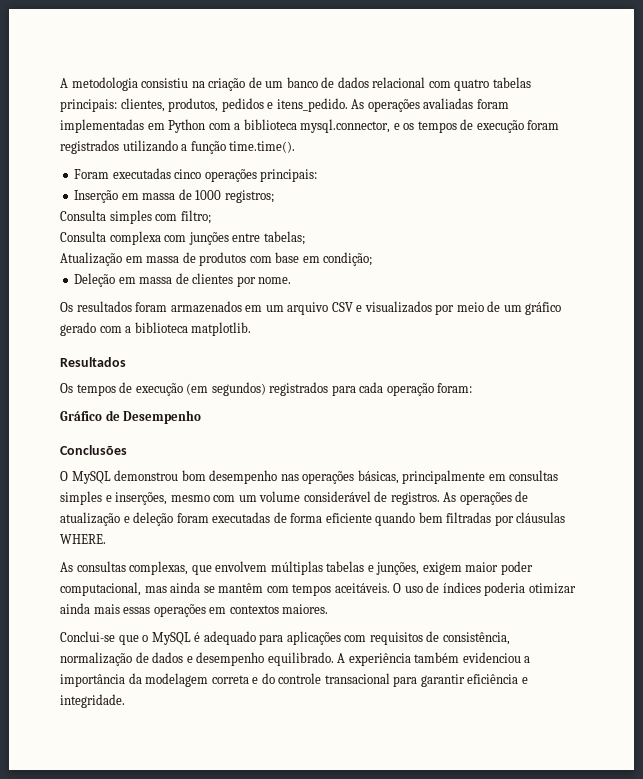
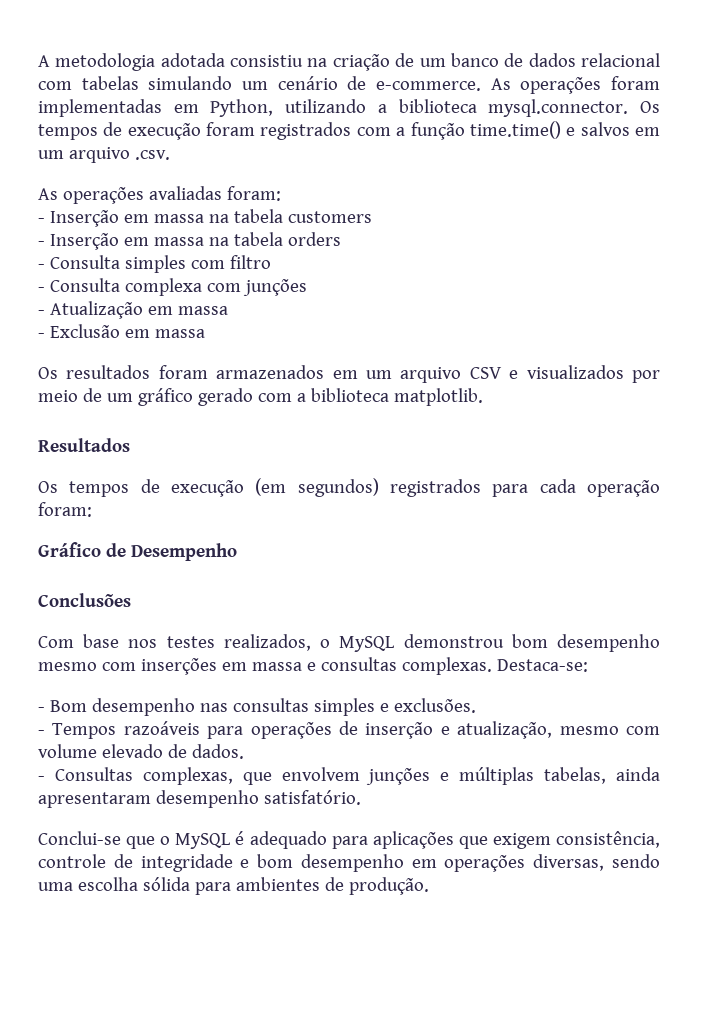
(138, 84) none -> [160,53,225,67] adotada
[454,77,531,91] [60,98,474,112] quatro tabelas principais: clientes, produtos, pedidos e itens_pedido. As operações avaliadas -> [81,76,602,94] tabelas simulando um cenário de e-commerce. As operações
[168,119,415,133] Python com a biblioteca mysql.connector, e os -> [210,99,660,117] Python, utilizando a biblioteca mysql.connector. Os
[122,140,178,152] utilizando -> [356,127,391,136] com
[229,141,296,153] [74,168,318,182] [74,189,274,203] time.time(). // Foram executadas cinco operações principais: // Inserção em massa de 1000 registros; // -> [469,121,660,139] [38,147,170,163] [38,186,281,204] [38,209,372,227] [38,232,341,250] [38,264,45,269] time.time() e salvos em um arquivo .csv. // As operações avaliadas foram: // - Inserção em massa na tabela customers // - Inserção em massa na tabela orders // -
[180,210,211,224] filtro; // -> [229,255,271,269] [38,287,45,292] filtro // -
[232,231,305,245] entre tabelas; // -> [38,310,45,315] // -
[182,252,373,266] [74,273,292,287] de produtos com base em condição; // Deleção em massa de clientes por nome. -> [38,324,205,338] // - Exclusão em massa
[60,470,559,484] [60,491,529,505] [60,512,566,526] [60,534,106,544] [60,561,533,575] [60,582,576,596] [60,603,329,617] O MySQL demonstrou bom desempenho nas operações básicas, principalmente em consultas simples e inserções, mesmo com um volume considerável de registros. As operações de atualização e deleção foram executadas de forma eficiente quando bem filtradas por cláusulas WHERE. // As consultas complexas, que envolvem múltiplas tabelas e junções, exigem maior poder computacional, mas ainda se mantêm com tempos aceitáveis. O uso de índices poderia otimizar ainda mais essas operações em contextos maiores. -> [38,634,660,652] [38,657,588,675] [38,698,476,716] [38,721,660,739] [38,744,244,759] [38,767,661,785] [38,790,361,808] Com base nos testes realizados, o MySQL demonstrou bom desempenho mesmo com inserções em massa e consultas complexas. Destaca-se: // - Bom desempenho nas consultas simples e exclusões. // - Tempos razoáveis para operações de inserção e atualização, mesmo com volume elevado de dados. // - Consultas complexas, que envolvem junções e múltiplas tabelas, ainda apresentaram desempenho satisfatório.
[344,631,510,645] [60,652,531,666] [60,673,528,687] [60,694,125,708] com requisitos de consistência, normalização de dados e desempenho equilibrado. A experiência também evidenciou a importância da modelagem correta e do controle transacional para garantir eficiência e integridade. -> [458,831,661,849] [38,854,660,872] [38,877,429,895] que exigem consistência, controle de integridade e bom desempenho em operações diversas, sendo uma escolha sólida para ambientes de produção.

